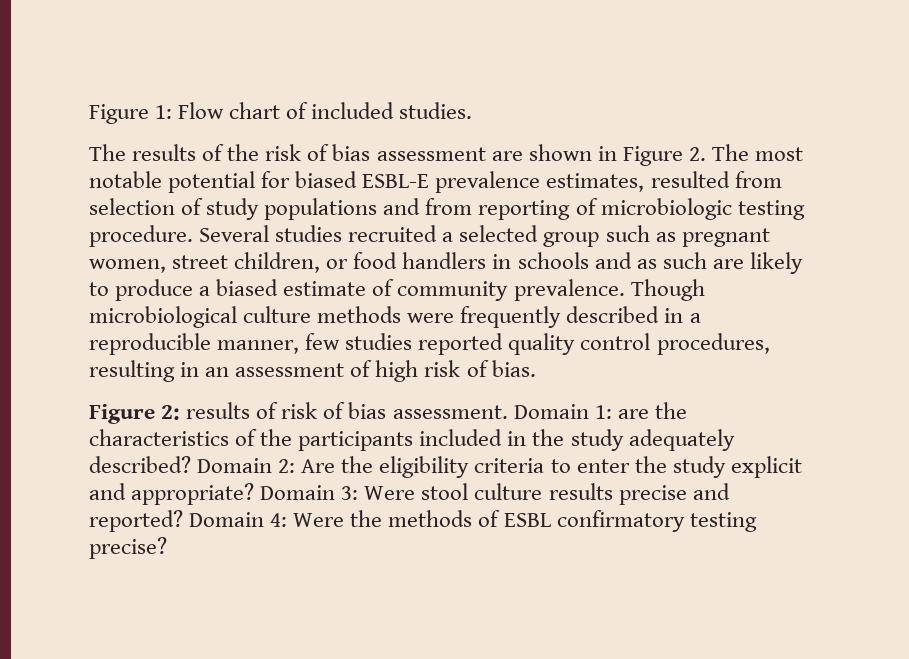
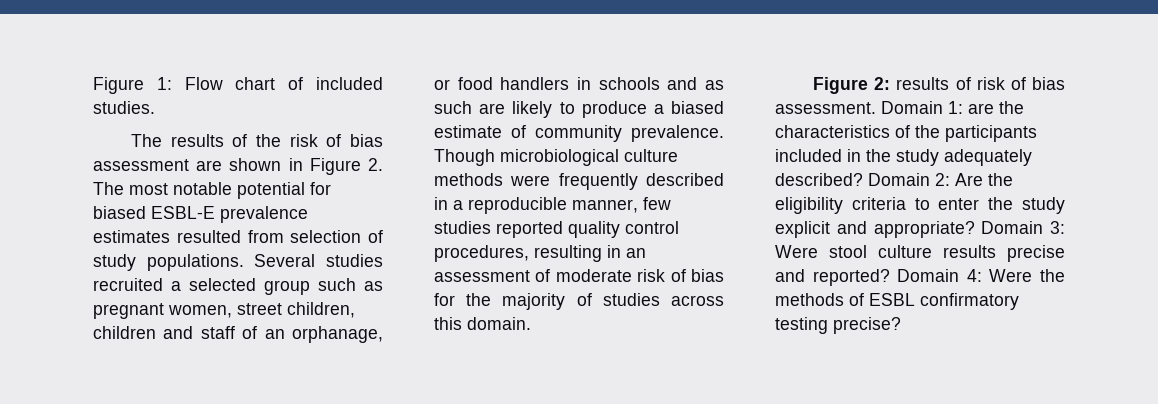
[546,173,645,192] estimates, -> [93,230,170,243] estimates
[264,198,805,220] [89,225,193,247] populations and from reporting of microbiologic testing procedure. -> [146,254,244,271] populations.
(321, 262) none -> [93,326,383,343] children and staff of an orphanage,
[375,360,536,382] high risk of bias. -> [555,269,724,282] [434,293,724,310] [434,317,531,330] moderate risk of bias for the majority of studies across this domain.

